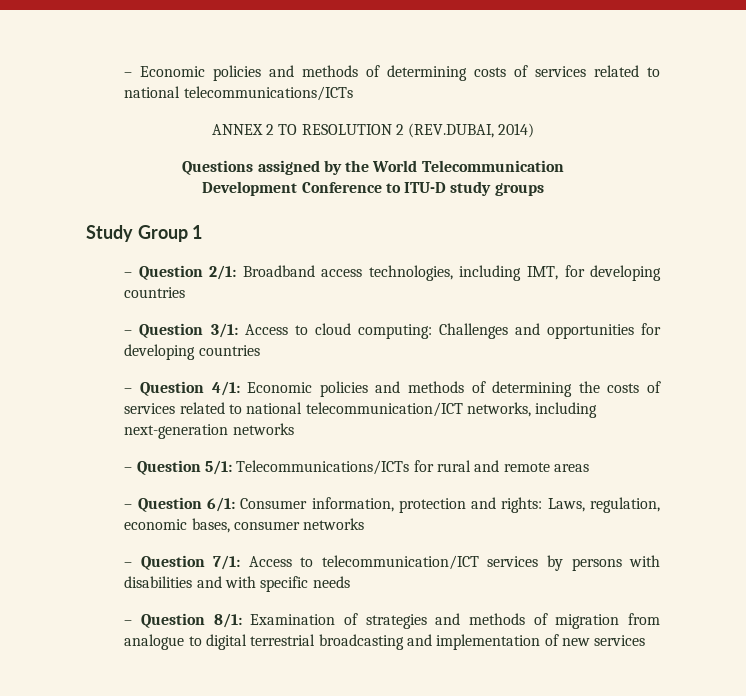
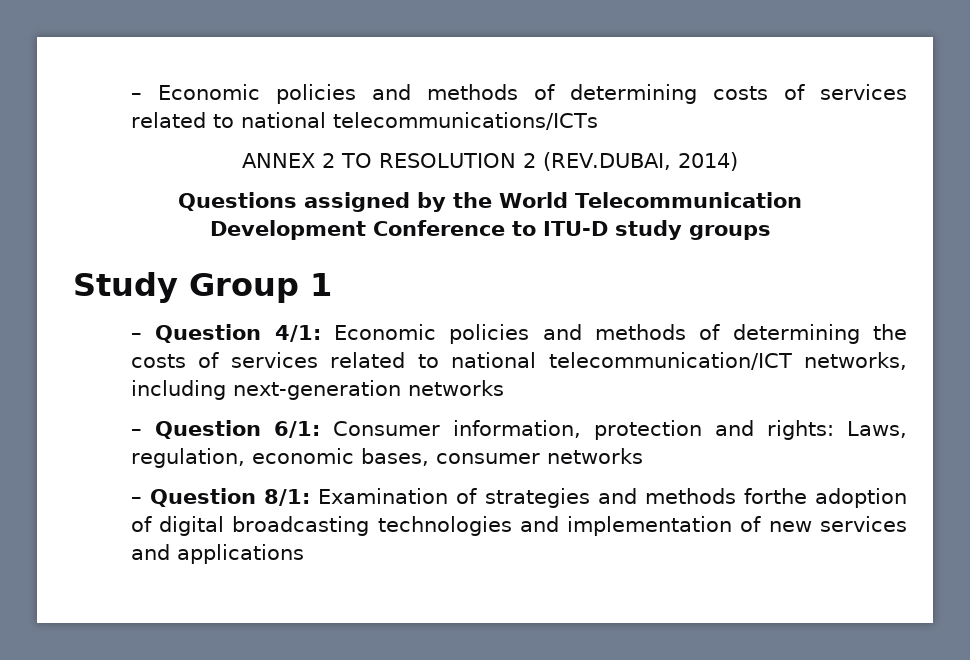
[124,265,661,281] [124,287,186,298] [124,323,662,339] [124,344,260,360] // – Question 2/1: Broadband access technologies, including IMT, for developing countries // – Question 3/1: Access to cloud computing: Challenges and opportunities for developing countries -> (332, 284) none
[124,460,589,475] // – Question 5/1: Telecommunications/ICTs for rural and remote areas -> (504, 388) none
[124,555,660,571] [124,576,350,592] // – Question 7/1: Access to telecommunication/ICT services by persons with disabilities and with specific needs -> (643, 456) none
[533,613,660,629] [124,634,404,650] of migration from analogue to digital terrestrial broadcasting -> [743,488,908,508] [130,516,512,536] forthe adoption of digital broadcasting technologies
(646, 640) none -> [130,544,304,564] and applications

